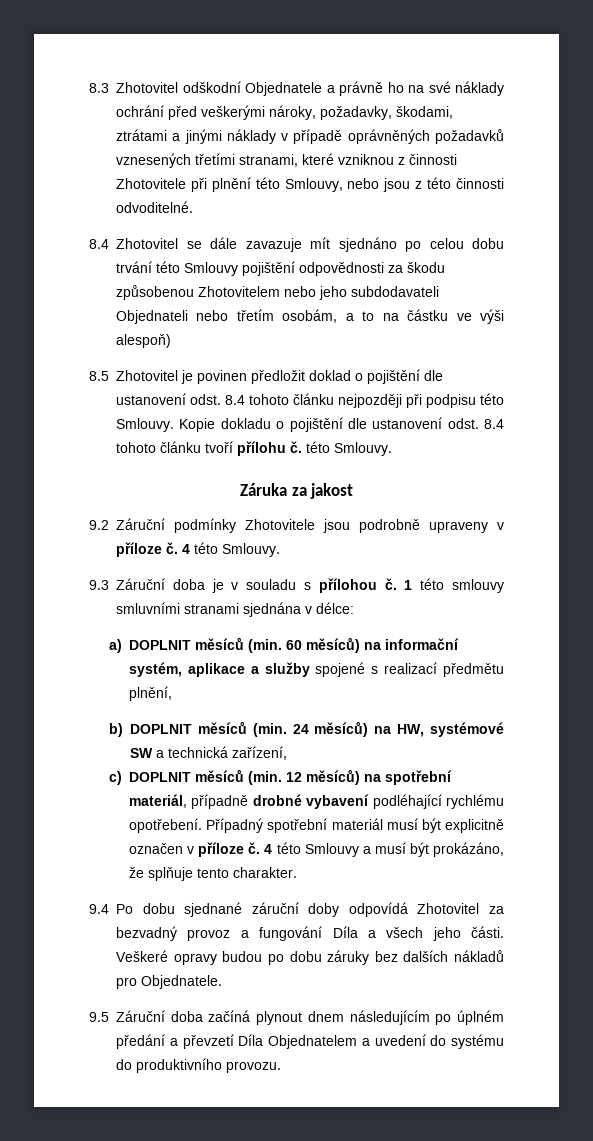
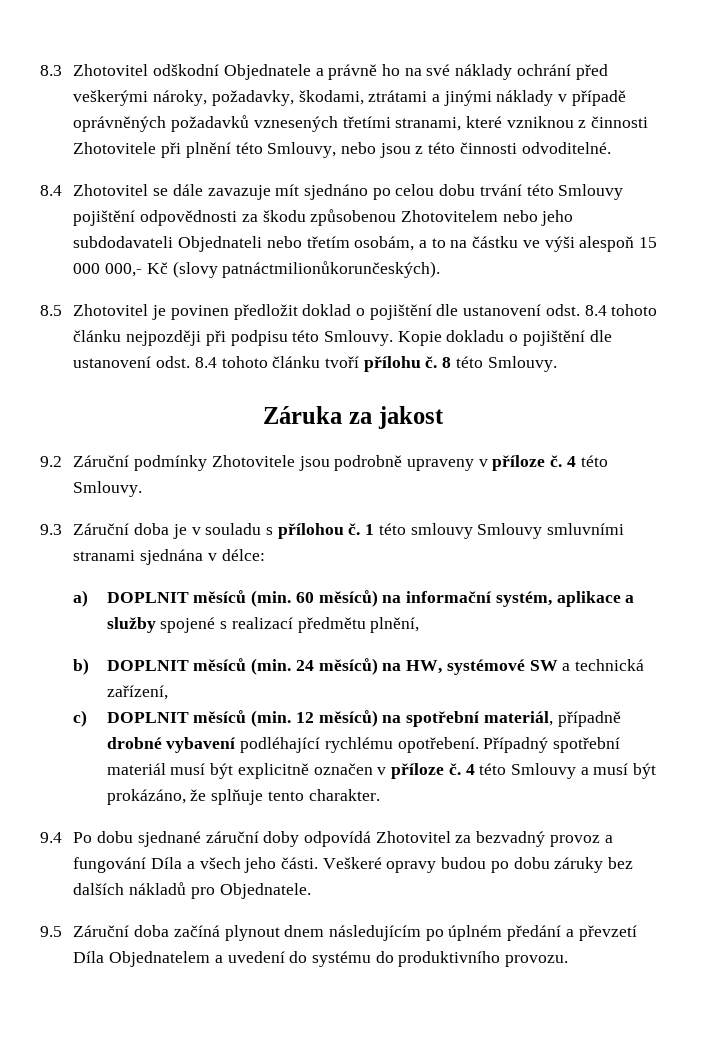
[116,334,171,348] alespoň) -> [579,236,658,252] [73,261,441,278] alespoň 15 000 000,- Kč (slovy patnáctmilionůkorunčeských).
(302, 447) none -> [442,357,452,368] 8
(505, 586) none -> [477,523,543,539] Smlouvy

